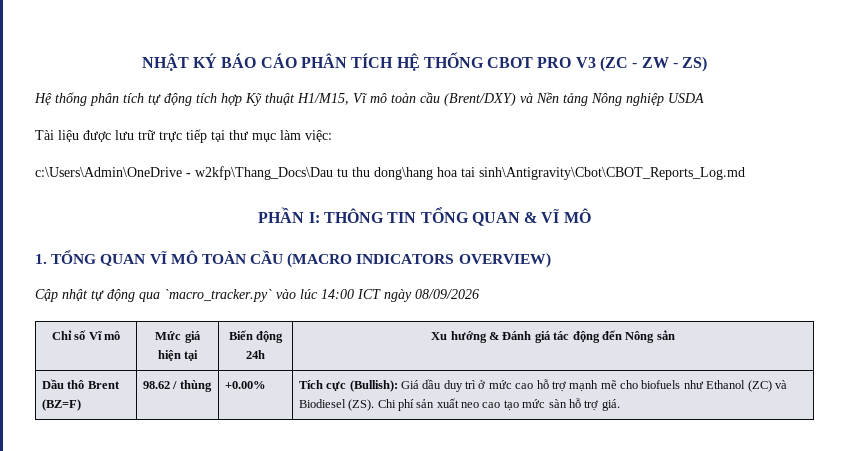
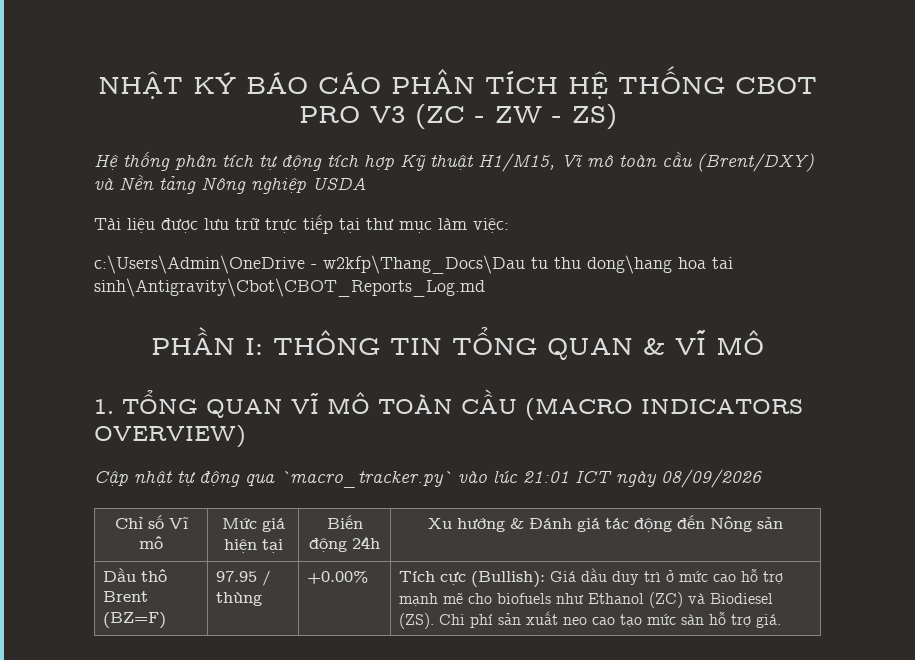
[321,289,354,299] 14:00 -> [523,471,569,483] 21:01
[142,381,170,389] 98.62 -> [215,571,257,582] 97.95

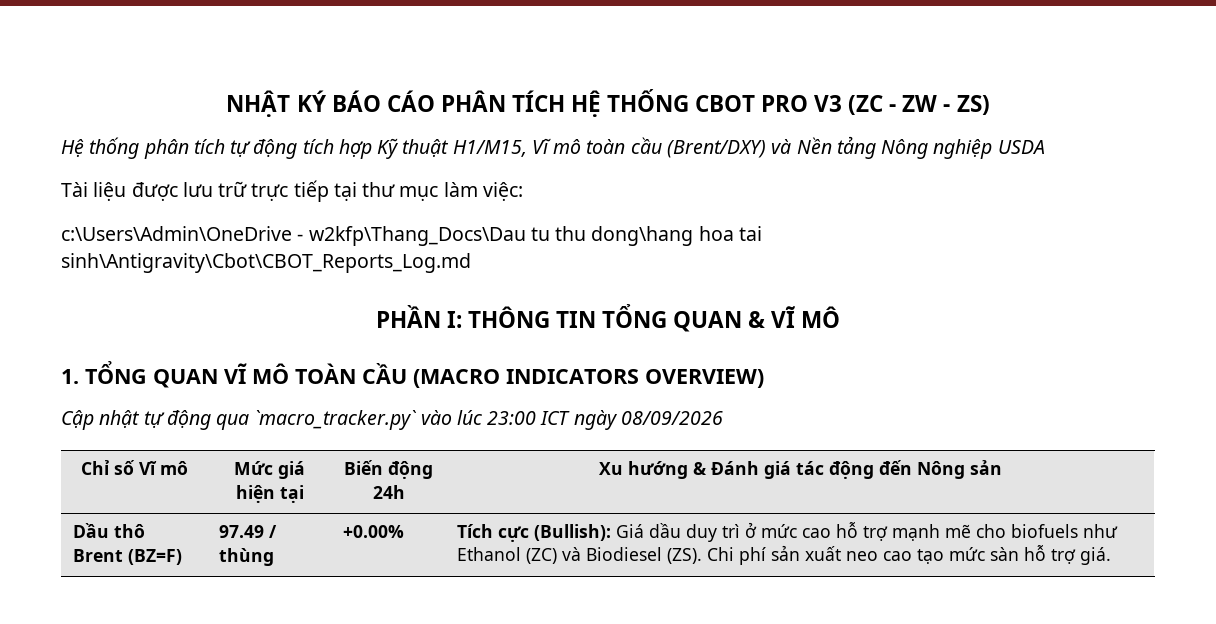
[523,471,569,483] 21:01 -> [487,411,537,425] 23:00
[215,571,257,582] 97.95 -> [219,525,265,538] 97.49

